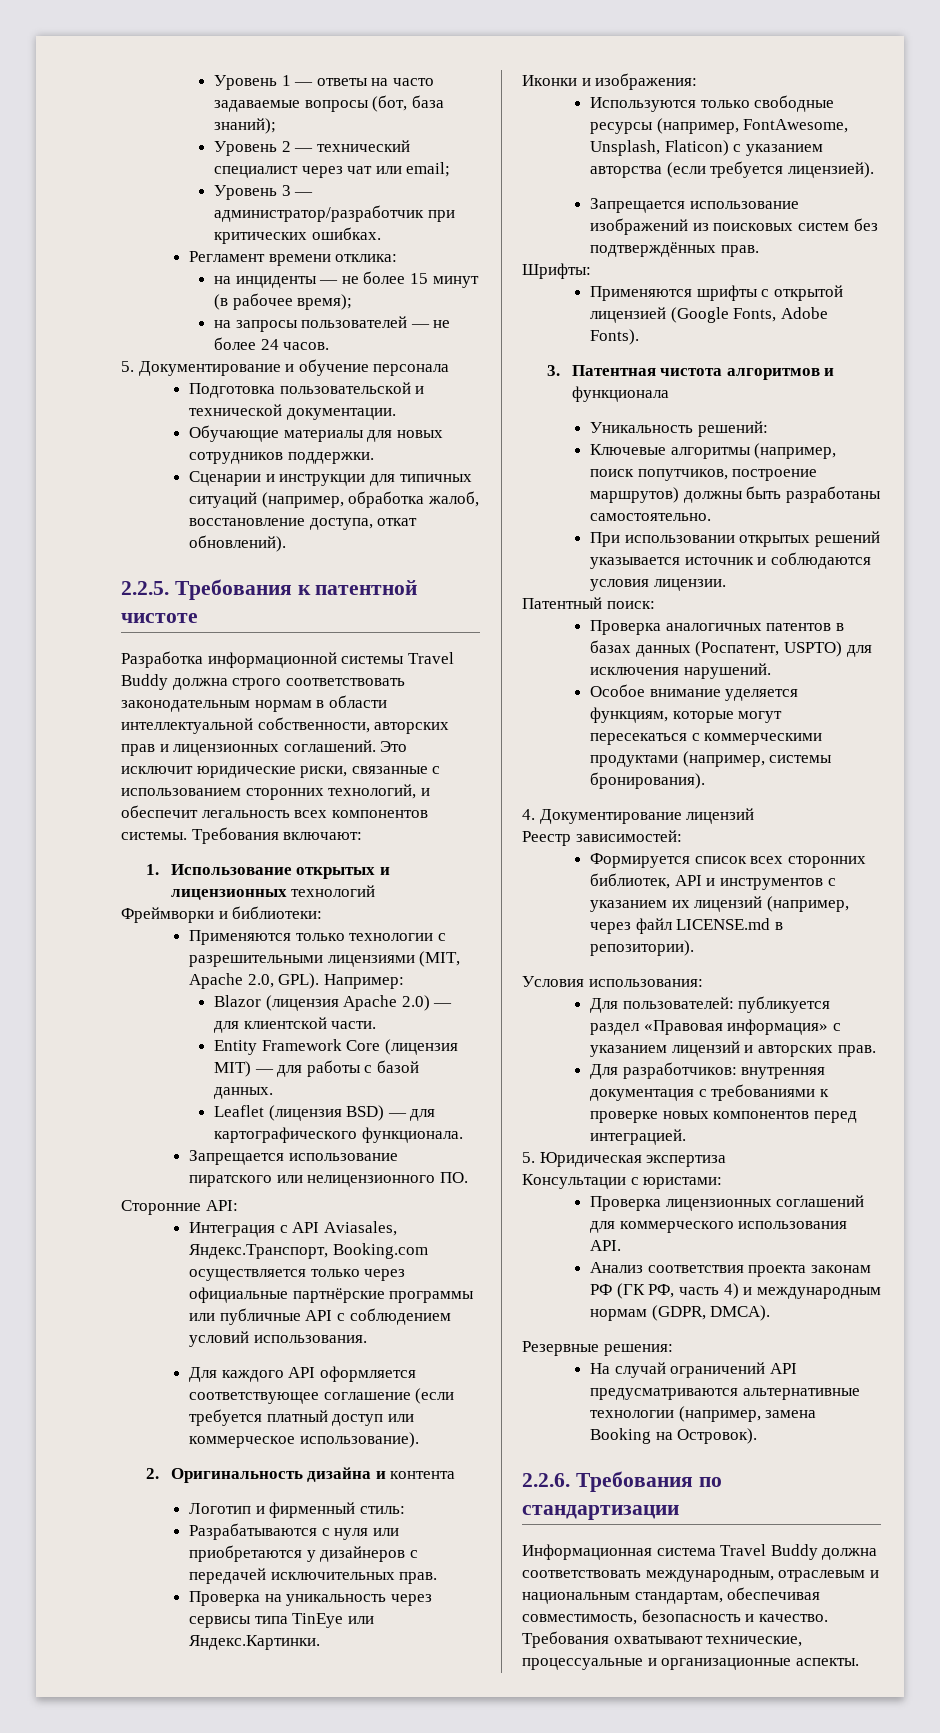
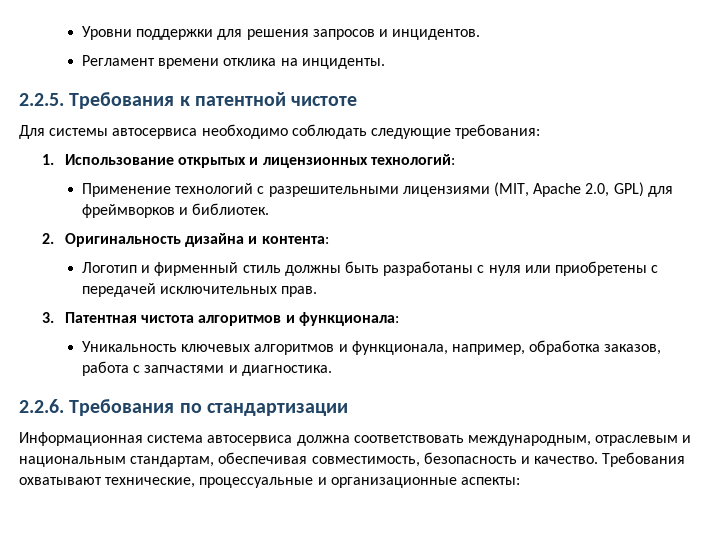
[214,75,434,90] [214,95,444,112] [214,118,277,134] [214,140,410,156] [214,162,451,178] [214,185,314,200] [214,205,455,222] [214,227,381,244] [189,251,398,266] [214,271,479,288] [214,293,353,310] [214,316,451,332] [214,337,330,350] [121,359,450,376] [189,382,425,398] [189,404,396,420] [189,425,444,442] [189,452,374,464] [189,471,472,486] [189,491,480,508] [189,518,418,530] [189,535,287,552] Уровень 1 — ответы на часто задаваемые вопросы (бот, база знаний); // Уровень 2 — технический специалист через чат или email; // Уровень 3 — администратор/разработчик при критических ошибках. // Регламент времени отклика: // на инциденты — не более 15 минут (в рабочее время); // на запросы пользователей — не более 24 часов. // 5. Документирование и обучение персонала // Подготовка пользовательской и технической документации. // Обучающие материалы для новых сотрудников поддержки. // Сценарии и инструкции для типичных ситуаций (например, обработка жалоб, восстановление доступа, откат обновлений). -> [82,26,481,40] [82,55,385,69] Уровни поддержки для решения запросов и инцидентов. // Регламент времени отклика на инциденты.
[121,651,454,668] [121,674,405,690] [121,695,387,712] [121,717,450,734] [121,740,408,756] [121,766,441,778] [121,784,430,800] [121,805,428,818] [121,827,363,844] Разработка информационной системы Travel Buddy должна строго соответствовать законодательным нормам в области интеллектуальной собственности, авторских прав и лицензионных соглашений. Это исключит юридические риски, связанные с использованием сторонних технологий, и обеспечит легальность всех компонентов системы. Требования включают: -> [19,124,541,139] Для системы автосервиса необходимо соблюдать следующие требования:
(287, 894) none -> [370,154,455,165] [82,183,172,197] технологий: // Применение
[121,906,323,923] [189,930,434,945] // Фреймворки и библиотеки: // Применяются только технологии -> (254, 188) none
[278,973,405,989] [214,995,453,1011] [214,1017,377,1033] [214,1039,458,1055] [214,1060,419,1077] [214,1087,274,1099] [214,1105,436,1121] [214,1127,463,1143] [189,1150,398,1165] [189,1172,469,1187] [121,1200,238,1215] [189,1221,398,1237] [189,1243,428,1259] [189,1269,406,1281] [189,1287,475,1303] [189,1308,451,1325] [189,1331,367,1347] [189,1366,417,1382] [189,1388,455,1404] [189,1409,415,1426] [189,1432,419,1448] GPL). Например: // Blazor (лицензия Apache 2.0) — для клиентской части. // Entity Framework Core (лицензия MIT) — для работы с базой данных. // Leaflet (лицензия BSD) — для картографического функционала. // Запрещается использование пиратского или нелицензионного ПО. // Сторонние API: // Интеграция с API Aviasales, Яндекс.Транспорт, Booking.com осуществляется только через официальные партнёрские программы или публичные API с соблюдением условий использования. // Для каждого API оформляется соответствующее соглашение (если требуется платный доступ или коммерческое использование). -> [613,182,673,197] [82,203,270,218] GPL) для фреймворков и библиотек.
[390,1471,456,1479] контента -> [261,236,329,244] контента:
[360,1506,406,1514] [189,1523,400,1540] [189,1545,419,1562] [189,1568,438,1584] [189,1591,433,1606] [189,1613,375,1628] [189,1635,321,1650] [522,73,698,90] [590,95,835,112] [590,118,849,134] [590,140,824,156] [590,161,875,178] [590,198,799,213] [590,218,878,235] [590,242,759,257] [522,263,591,279] [590,285,844,301] [590,307,829,323] [590,329,640,345] стиль: // Разрабатываются с нуля или приобретаются у дизайнеров с передачей исключительных прав. // Проверка на уникальность через сервисы типа TinEye или Яндекс.Картинки. // Иконки и изображения: // Используются только свободные ресурсы (например, FontAwesome, Unsplash, Flaticon) с указанием авторства (если требуется лицензией). // Запрещается использование изображений из поисковых систем без подтверждённых прав. // Шрифты: // Применяются шрифты с открытой лицензией (Google Fonts, Adobe Fonts). -> [242,261,659,276] [82,283,318,297] стиль должны быть разработаны с нуля или приобретены с передачей исключительных прав.
[571,386,669,402] функционала -> [298,312,399,326] функционала:
[697,421,768,437] [590,443,837,459] [590,469,818,481] [590,486,882,503] [590,513,712,521] [590,531,881,547] [590,552,872,569] [590,579,726,591] [522,597,655,609] [590,620,845,635] [590,640,872,657] [590,663,771,679] [590,684,799,701] [590,707,783,723] [590,733,823,745] [590,751,833,767] [590,772,706,789] [522,808,755,824] [522,830,682,846] [590,853,867,868] [590,873,836,890] [590,896,850,912] [590,918,784,934] [590,940,695,956] [522,976,703,987] [590,996,831,1013] [590,1019,842,1035] [590,1041,876,1057] [590,1062,826,1079] [590,1084,830,1101] [590,1111,858,1123] [590,1129,687,1145] [522,1152,727,1167] [522,1174,723,1189] [590,1195,865,1211] [590,1221,848,1233] [590,1240,622,1251] [590,1262,872,1277] [590,1283,881,1299] [590,1305,771,1321] [522,1341,673,1356] [590,1362,798,1378] [590,1388,860,1400] [590,1406,817,1422] [590,1428,758,1444] решений: // Ключевые алгоритмы (например, поиск попутчиков, построение маршрутов) должны быть разработаны самостоятельно. // При использовании открытых решений указывается источник и соблюдаются условия лицензии. // Патентный поиск: // Проверка аналогичных патентов в базах данных (Роспатент, USPTO) для исключения нарушений. // Особое внимание уделяется функциям, которые могут пересекаться с коммерческими продуктами (например, системы бронирования). // 4. Документирование лицензий // Реестр зависимостей: // Формируется список всех сторонних библиотек, API и инструментов с указанием их лицензий (например, через файл LICENSE.md в репозитории). // Условия использования: // Для пользователей: публикуется раздел «Правовая информация» с указанием лицензий и авторских прав. // Для разработчиков: внутренняя документация с требованиями к проверке новых компонентов перед интеграцией. // 5. Юридическая экспертиза // Консультации с юристами: // Проверка лицензионных соглашений для коммерческого использования API. // Анализ соответствия проекта законам РФ (ГК РФ, часть 4) и международным нормам (GDPR, DMCA). // Резервные решения: // На случай ограничений API предусматриваются альтернативные технологии (например, замена Booking на Островок). -> [181,340,662,355] [82,361,332,376] ключевых алгоритмов и функционала, например, обработка заказов, работа с запчастями и диагностика.
[720,1544,818,1560] Travel Buddy -> [207,435,293,446] автосервиса
[795,1658,859,1666] аспекты. -> [460,477,520,485] аспекты:

